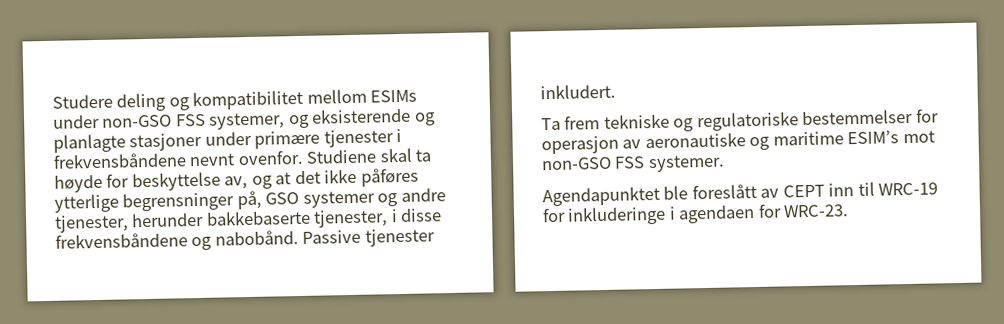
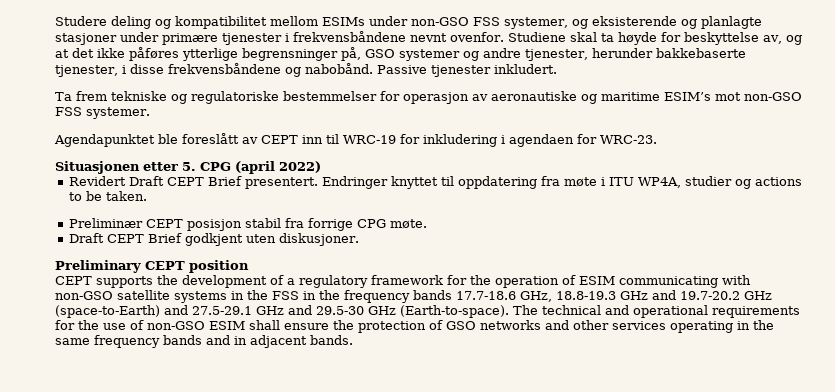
[567,205,667,226] inkluderinge -> [423,134,497,147] inkludering
(850, 211) none -> [55,161,321,174] [68,176,802,189] [68,191,147,201] [68,218,427,231] [68,233,359,246] [55,260,249,273] [55,275,751,288] [55,290,772,303] [55,305,800,318] [55,320,774,333] [55,335,353,348] // Situasjonen etter 5. CPG (april 2022) // Revidert Draft CEPT Brief presentert. Endringer knyttet til oppdatering fra møte i ITU WP4A, studier og actions to be taken. // Preliminær CEPT posisjon stabil fra forrige CPG møte. // Draft CEPT Brief godkjent uten diskusjoner. // Preliminary CEPT position // CEPT supports the development of a regulatory framework for the operation of ESIM communicating with non-GSO satellite systems in the FSS in the frequency bands 17.7-18.6 GHz, 18.8-19.3 GHz and 19.7-20.2 GHz (space-to-Earth) and 27.5-29.1 GHz and 29.5-30 GHz (Earth-to-space). The technical and operational requirements for the use of non-GSO ESIM shall ensure the protection of GSO networks and other services operating in the same frequency bands and in adjacent bands.

